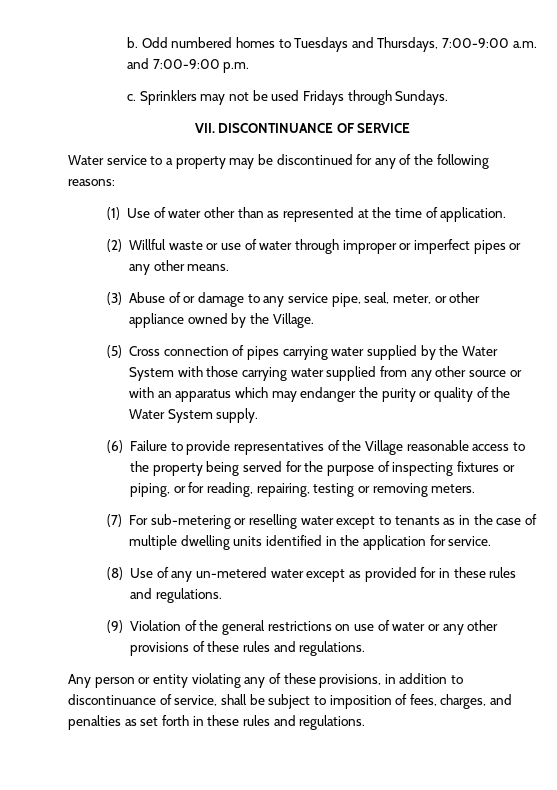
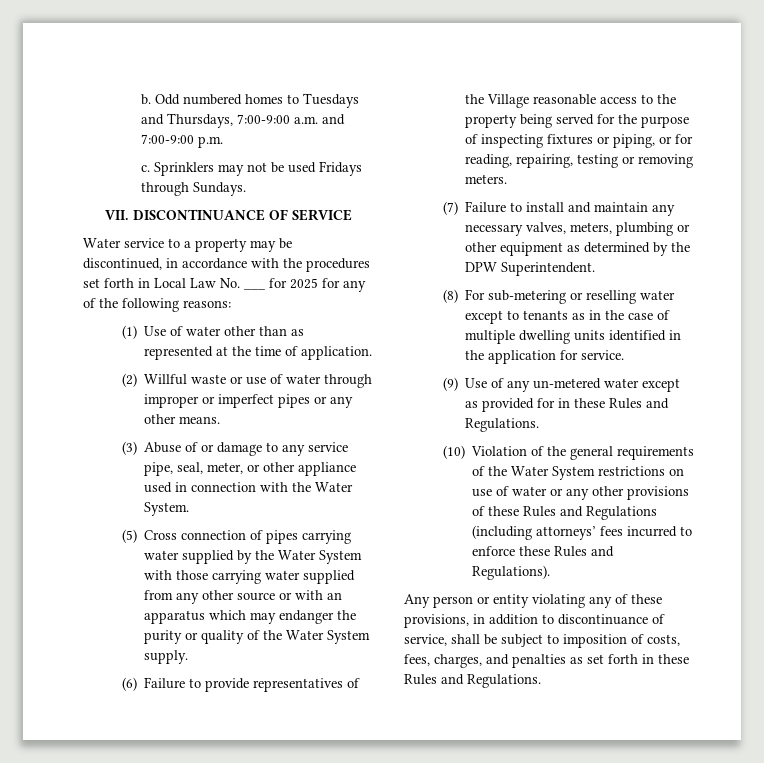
[276,154,353,165] discontinued -> [83,258,370,272] [83,278,240,288] [244,288,266,290] [269,278,318,289] discontinued, in accordance with the procedures set forth in Local Law No. ___ for 2025
[187,313,314,328] owned by the Village. -> [144,482,354,493] [144,502,190,516] used in connection with the Water System.
(123, 520) none -> [465,201,676,216] [465,222,691,236] [465,242,691,256] [465,262,596,276] [442,289,458,303] Failure to install and maintain any necessary valves, meters, plumbing or other equipment as determined by the DPW Superintendent. // (8)
[107,567,124,580] (8) -> [442,377,458,391] (9)
[489,567,517,578] [130,588,222,603] [107,620,266,635] rules and regulations. // (9) Violation of the general -> [609,398,670,409] [465,418,540,432] [442,445,695,460] [472,466,596,480] Rules and Regulations. // (10) Violation of the general requirements of the Water System
[243,641,366,656] rules and regulations. -> [523,506,658,520] [472,525,693,540] [472,546,615,557] [472,565,551,580] Rules and Regulations (including attorneys’ fees incurred to enforce these Rules and Regulations).
(408, 699) none -> [647,634,680,646] costs,
[242,715,366,730] rules and regulations. -> [404,674,541,688] Rules and Regulations.

